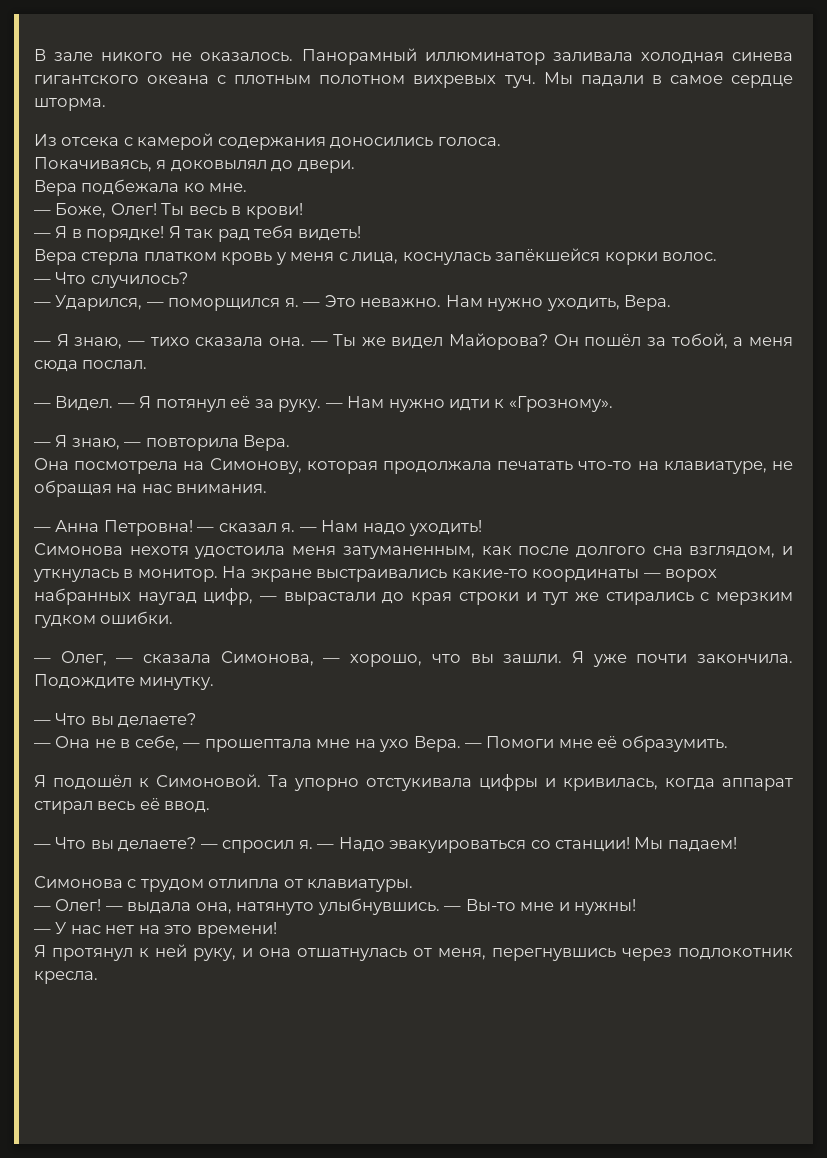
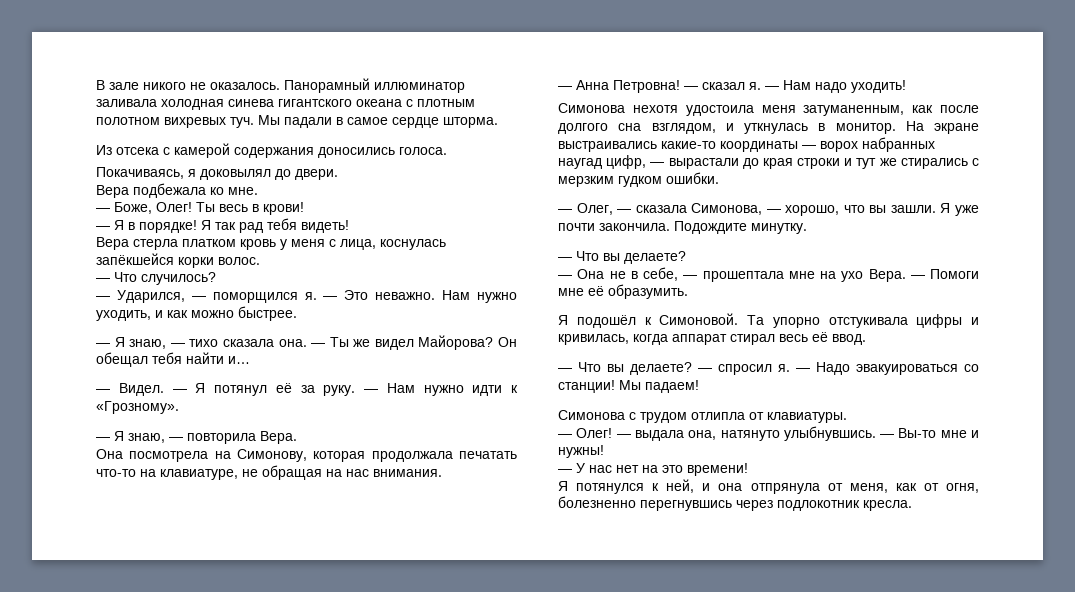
[624,295,672,311] Вера. -> [155,306,297,321] и как можно быстрее.
[584,333,793,349] [34,360,148,372] пошёл за тобой, а меня сюда послал. -> [96,352,250,367] обещал тебя найти и…
[52,944,236,961] протянул к ней руку, -> [576,479,695,494] потянулся к ней,
[297,948,407,961] отшатнулась -> [750,483,820,494] отпрянула
(486, 954) none -> [895,483,979,493] [558,496,636,508] как от огня, болезненно

